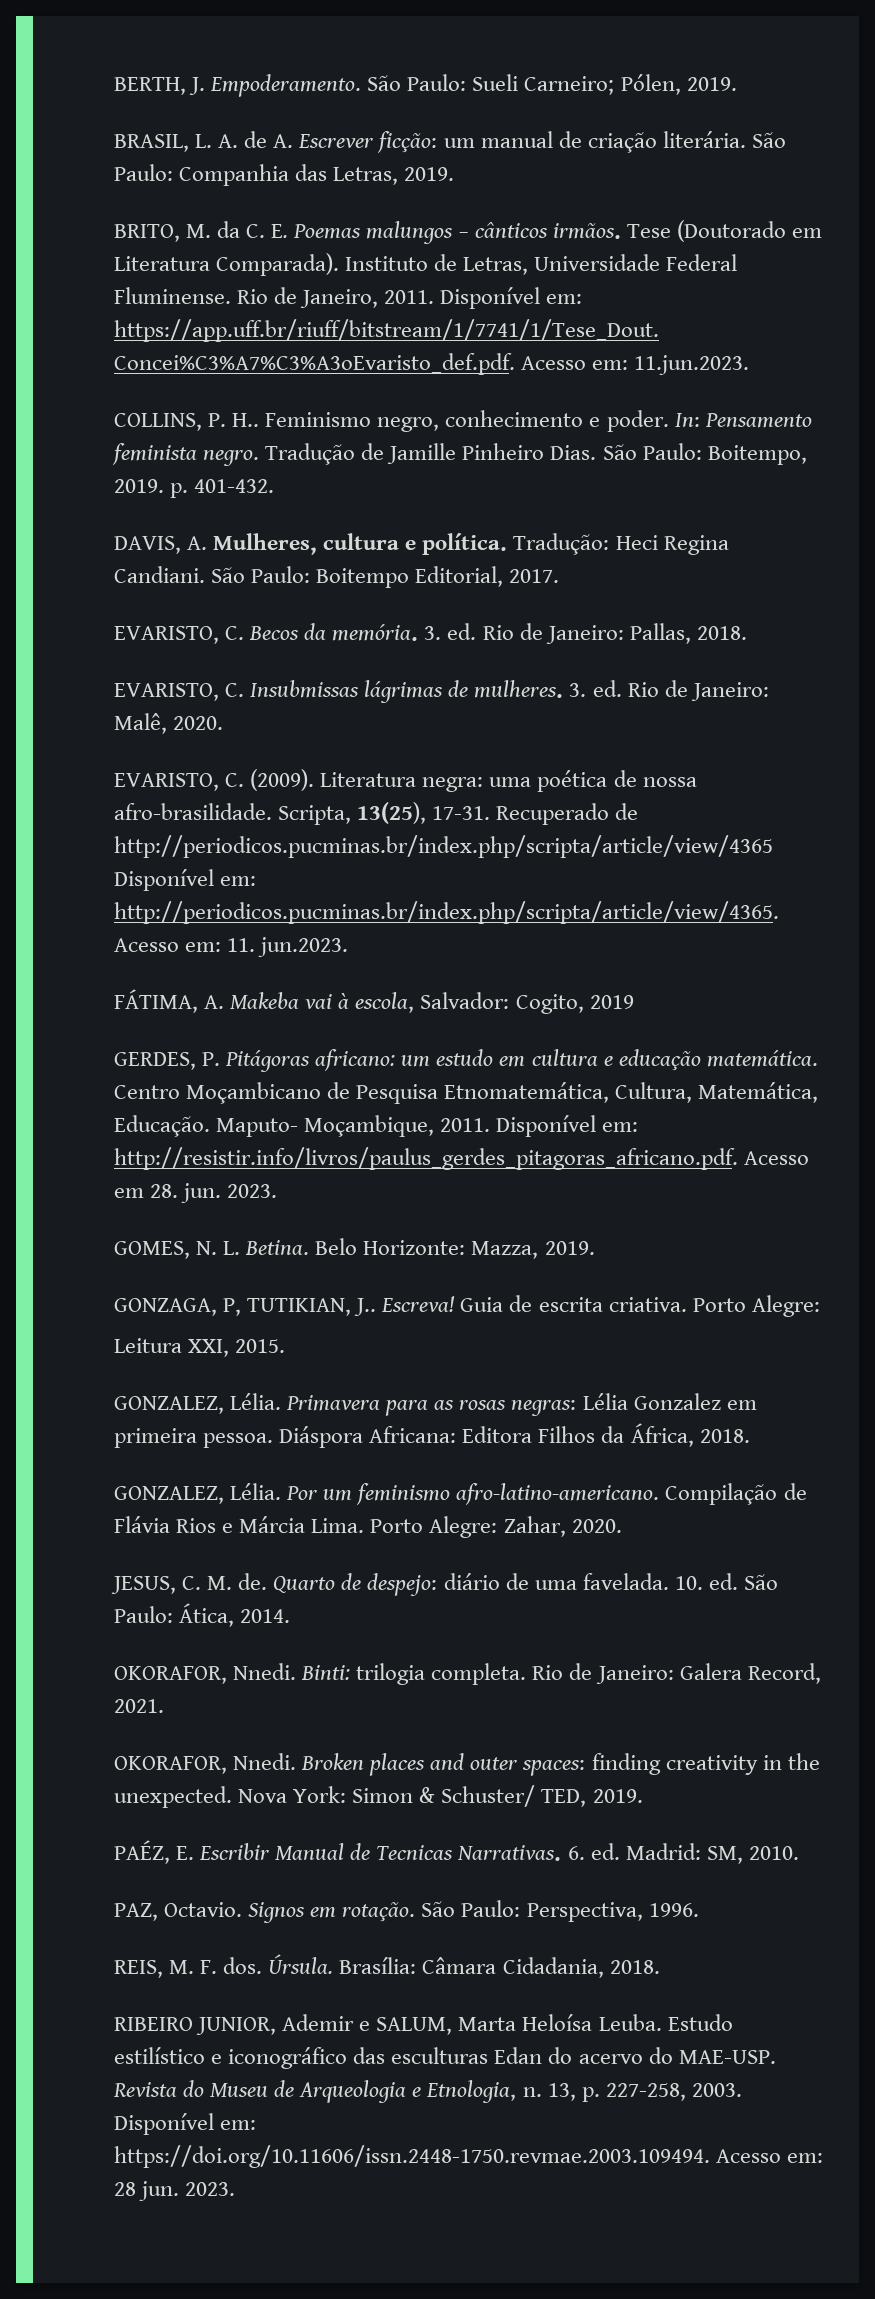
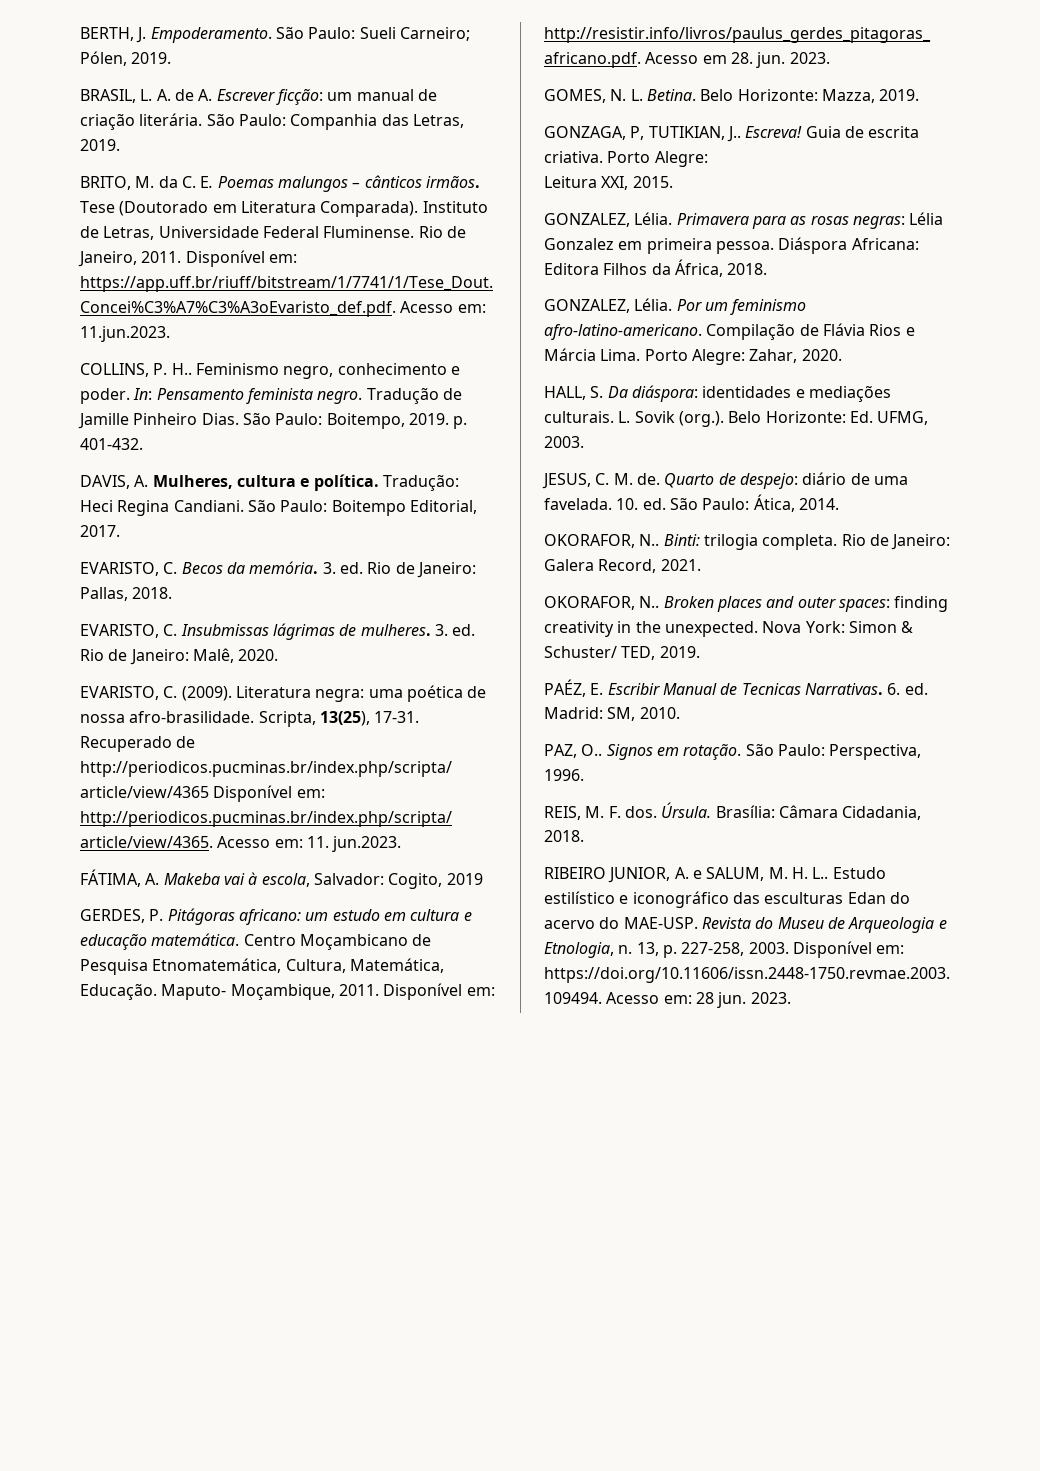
(622, 1526) none -> [544,385,891,402] [544,411,929,427] [544,436,584,448] // HALL, S. Da diáspora: identidades e mediações culturais. L. Sovik (org.). Belo Horizonte: Ed. UFMG, 2003.
[233,1663,297,1680] Nnedi. -> [639,534,660,546] N..
[233,1753,297,1770] Nnedi. -> [639,596,660,608] N..
[164,1902,243,1917] Octavio. -> [581,744,603,756] O..
[282,2014,355,2031] Ademir -> [674,867,689,879] A.
[458,2014,662,2031] Marta Heloísa Leuba. -> [768,867,829,879] M. H. L..

